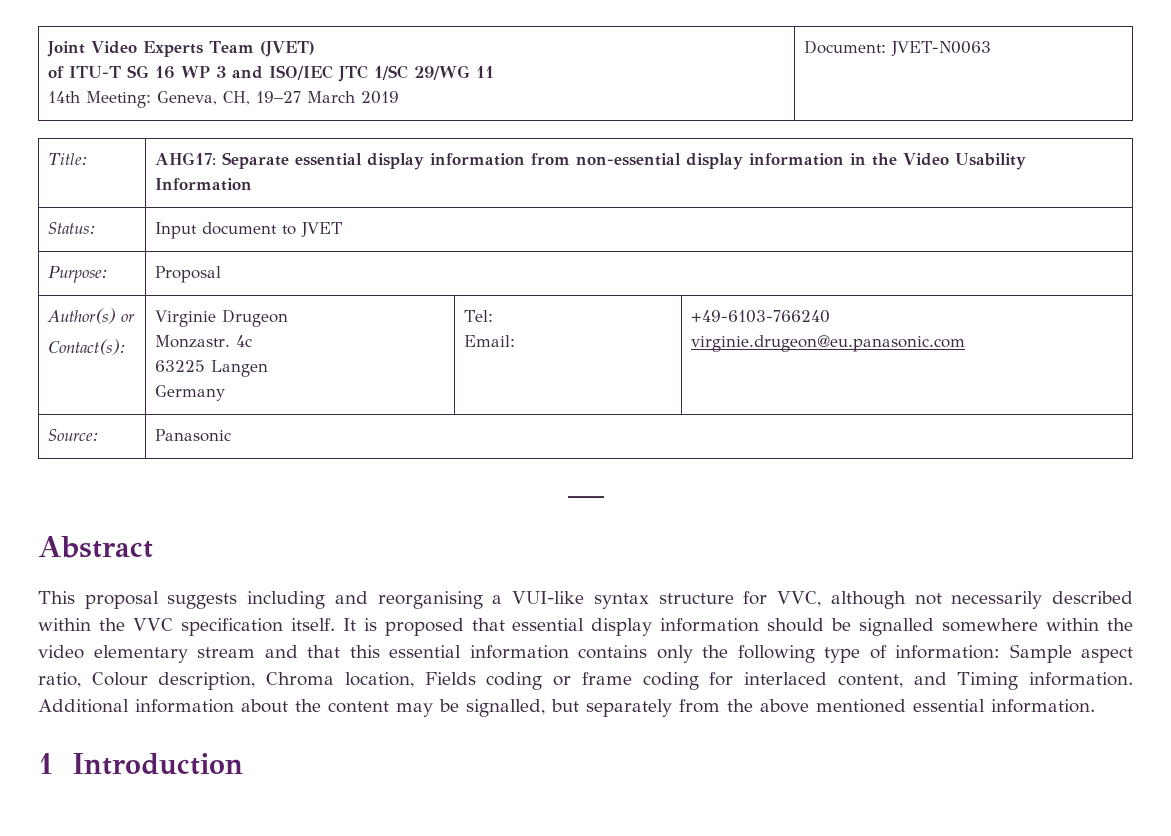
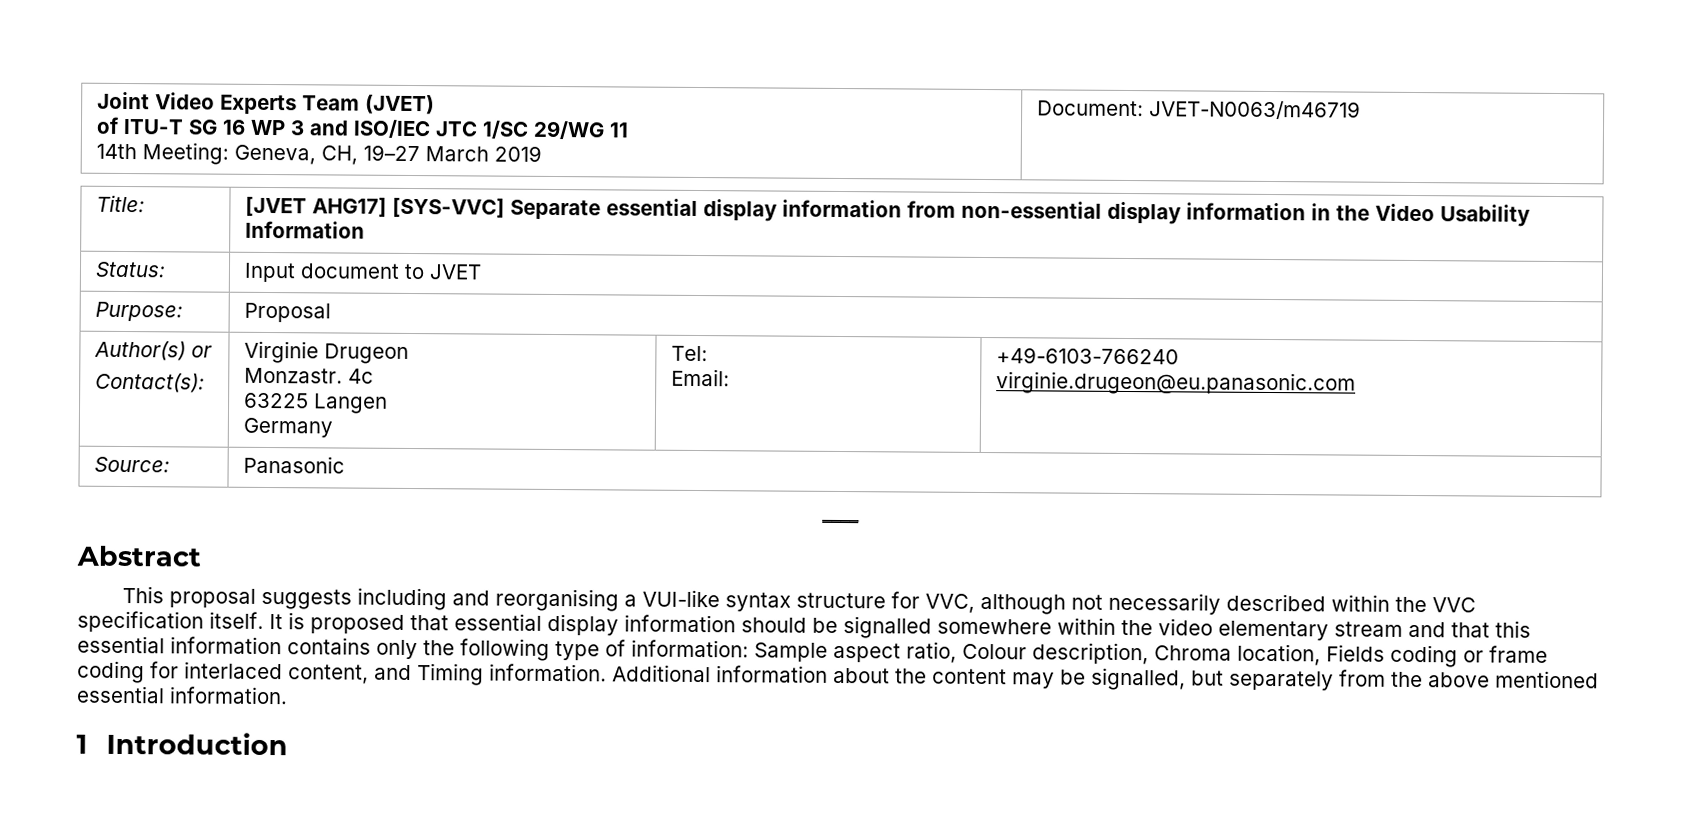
[891,41,992,56] JVET-N0063 -> [1148,100,1361,120] JVET-N0063/m46719
[155,152,217,165] AHG17: -> [244,196,505,218] [JVET AHG17] [SYS-VVC]

